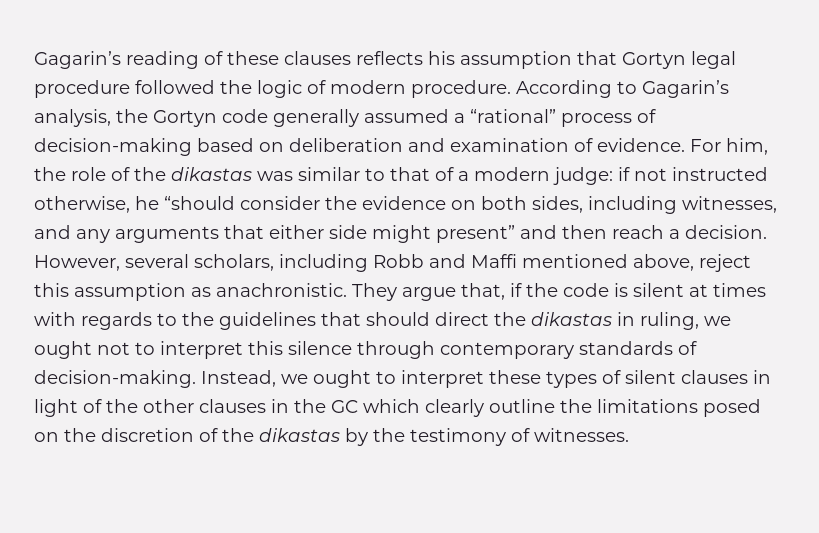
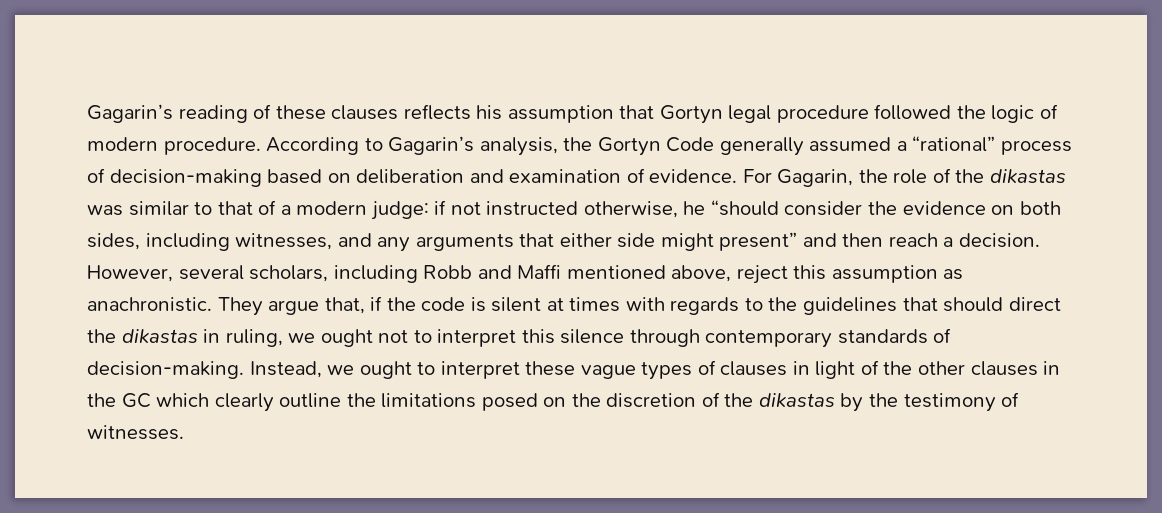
[222,109,268,123] code -> [666,137,715,152] Code
[726,138,768,155] him, -> [777,169,854,187] Gagarin,
(541, 377) none -> [580,365,636,379] vague
[625,370,676,384] silent -> (716, 367) none

